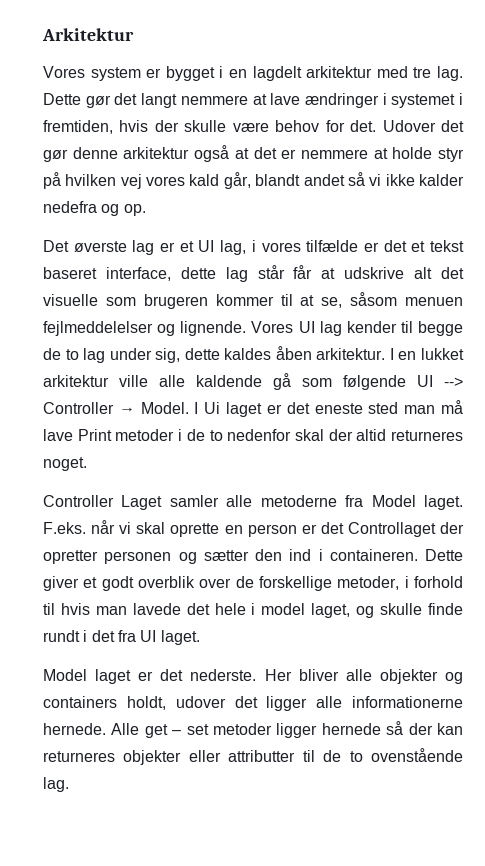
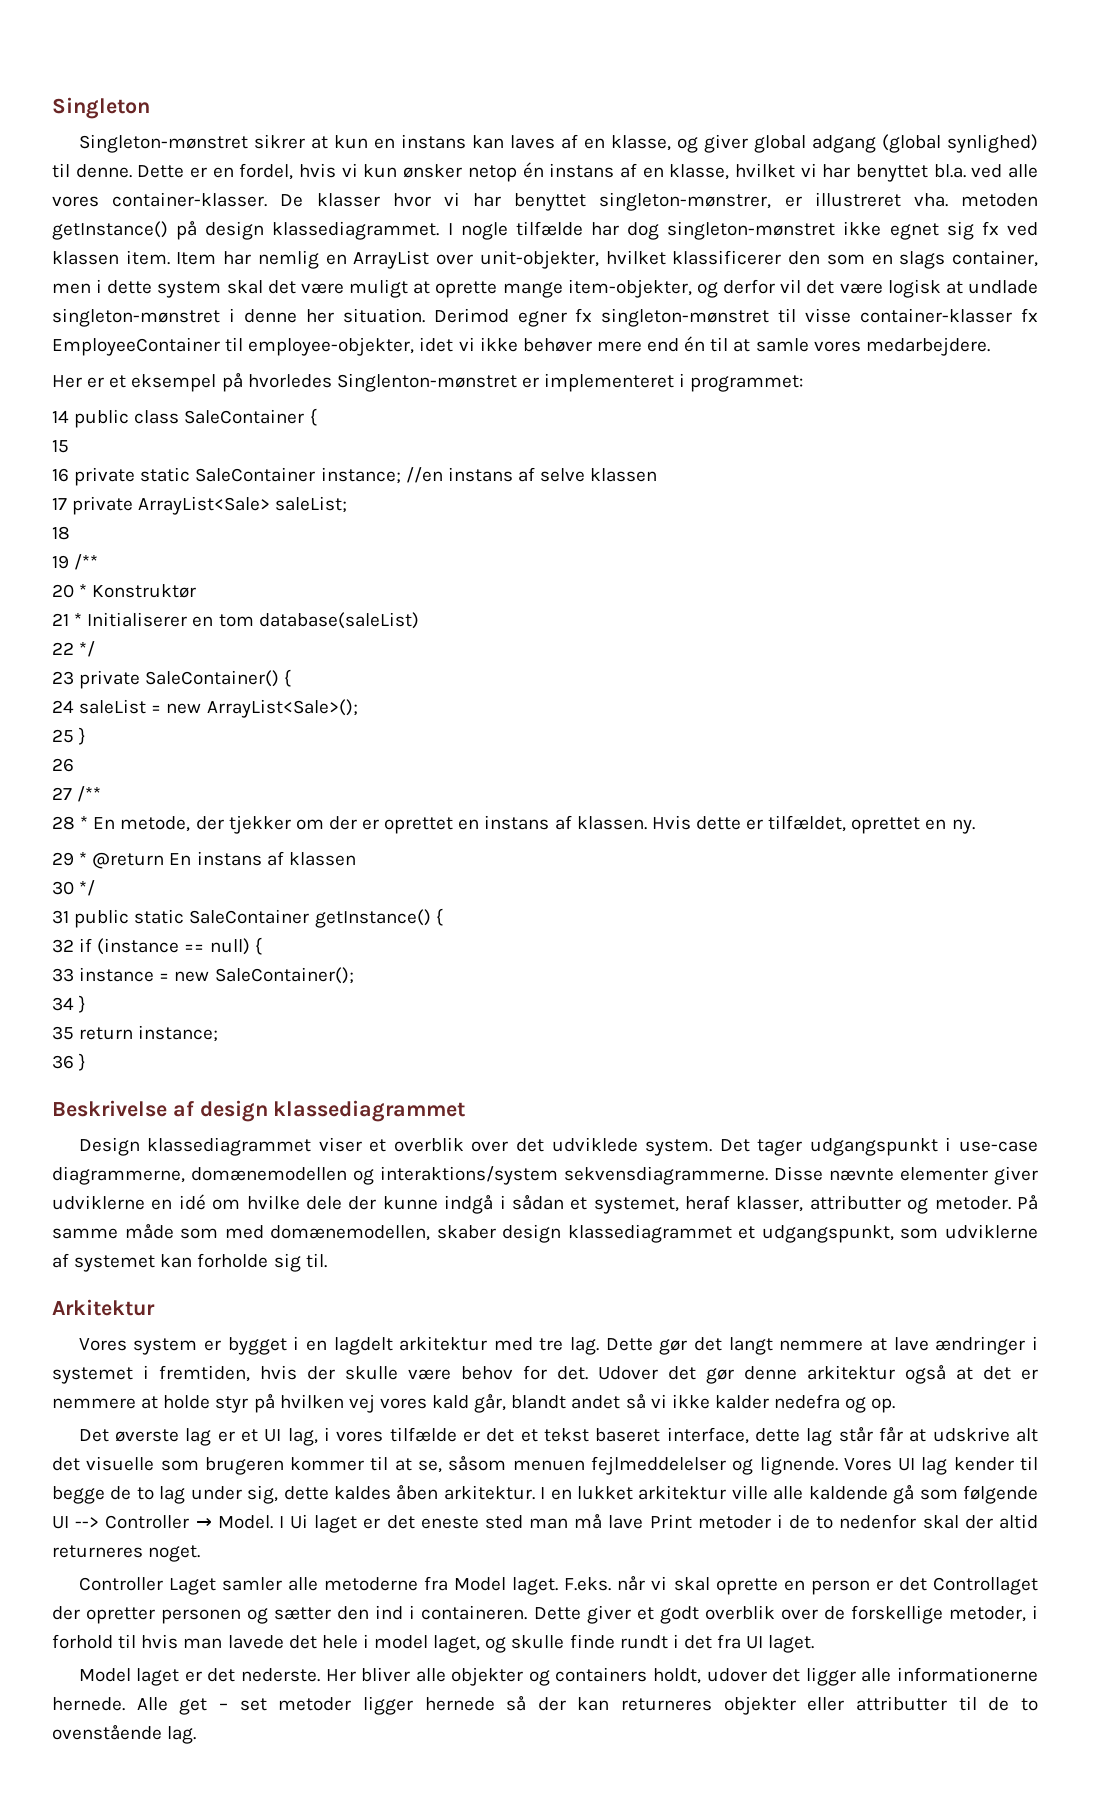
(42, 34) none -> [52,97,150,119] [78,134,1038,153] [52,162,1038,182] [52,192,1038,211] [52,221,1038,240] [52,250,1038,269] [52,279,1038,298] [52,308,1038,327] [52,336,990,356] [52,373,804,392] [52,408,317,428] [52,440,69,453] [52,467,658,486] [52,496,348,515] [52,526,70,540] [52,554,99,570] [52,584,197,598] [52,612,419,629] [52,641,96,657] [52,669,292,689] [52,699,358,718] [52,727,87,745] [52,758,74,772] [52,786,102,802] [52,815,975,834] [52,851,356,869] [52,880,96,896] [52,908,443,928] [52,937,262,955] [52,967,354,984] [52,995,87,1013] [52,1025,219,1042] [52,1053,87,1071] [52,1100,466,1122] [78,1137,1038,1156] [52,1166,1038,1185] [52,1194,1039,1214] [52,1224,1038,1243] [52,1253,327,1272] Singleton // Singleton-mønstret sikrer at kun en instans kan laves af en klasse, og giver global adgang (global synlighed) til denne. Dette er en fordel, hvis vi kun ønsker netop én instans af en klasse, hvilket vi har benyttet bl.a. ved alle vores container-klasser. De klasser hvor vi har benyttet singleton-mønstrer, er illustreret vha. metoden getInstance() på design klassediagrammet. I nogle tilfælde har dog singleton-mønstret ikke egnet sig fx ved klassen item. Item har nemlig en ArrayList over unit-objekter, hvilket klassificerer den som en slags container, men i dette system skal det være muligt at oprette mange item-objekter, og derfor vil det være logisk at undlade singleton-mønstret i denne her situation. Derimod egner fx singleton-mønstret til visse container-klasser fx EmployeeContainer til employee-objekter, idet vi ikke behøver mere end én til at samle vores medarbejdere. // Her er et eksempel på hvorledes Singlenton-mønstret er implementeret i programmet: // 14 public class SaleContainer { // 15 // 16 private static SaleContainer instance; //en instans af selve klassen // 17 private ArrayList<Sale> saleList; // 18 // 19 /** // 20 * Konstruktør // 21 * Initialiserer en tom database(saleList) // 22 */ // 23 private SaleContainer() { // 24 saleList = new ArrayList<Sale>(); // 25 } // 26 // 27 /** // 28 * En metode, der tjekker om der er oprettet en instans af klassen. Hvis dette er tilfældet, oprettet en ny. // 29 * @return En instans af klassen // 30 */ // 31 public static SaleContainer getInstance() { // 32 if (instance == null) { // 33 instance = new SaleContainer(); // 34 } // 35 return instance; // 36 } // Beskrivelse af design klassediagrammet // Design klassediagrammet viser et overblik over det udviklede system. Det tager udgangspunkt i use-case diagrammerne, domænemodellen og interaktions/system sekvensdiagrammerne. Disse nævnte elementer giver udviklerne en idé om hvilke dele der kunne indgå i sådan et systemet, heraf klasser, attributter og metoder. På samme måde som med domænemodellen, skaber design klassediagrammet et udgangspunkt, som udviklerne af systemet kan forholde sig til. //

